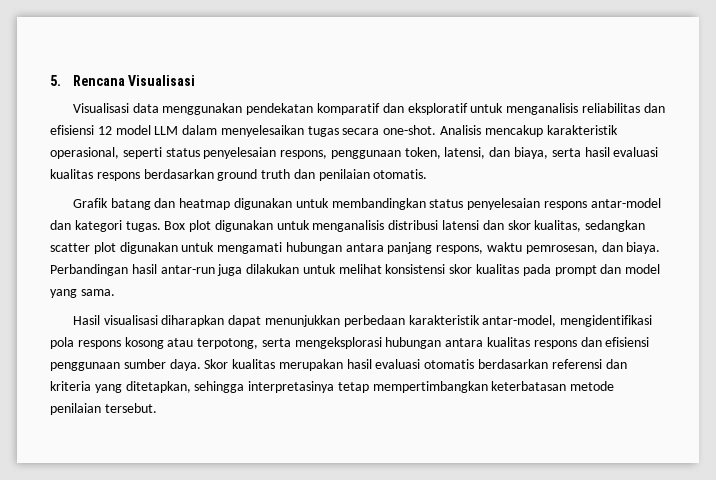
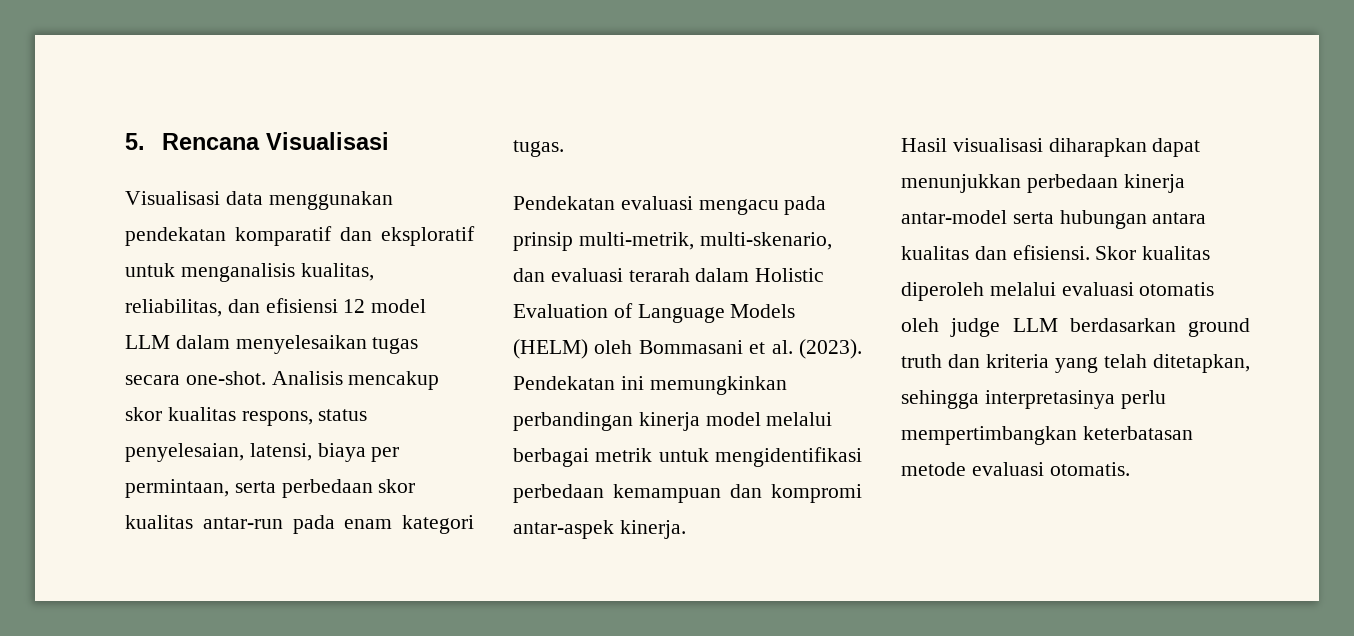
[581,103,640,113] reliabilitas -> [300,263,374,281] [125,299,222,317] kualitas, reliabilitas,
[546,125,618,135] [50,147,659,159] [50,169,428,181] [72,198,661,210] [50,220,646,232] [50,242,661,254] [50,264,661,276] [50,289,115,298] karakteristik operasional, seperti status penyelesaian respons, penggunaan token, latensi, dan biaya, serta hasil evaluasi kualitas respons berdasarkan ground truth dan penilaian otomatis. // Grafik batang dan heatmap digunakan untuk membandingkan status penyelesaian respons antar-model dan kategori tugas. Box plot digunakan untuk menganalisis distribusi latensi dan skor kualitas, sedangkan scatter plot digunakan untuk mengamati hubungan antara panjang respons, waktu pemrosesan, dan biaya. Perbandingan hasil antar-run juga dilakukan untuk melihat konsistensi skor kualitas pada prompt dan model yang sama. -> [125,407,368,426] [125,443,400,462] [125,479,416,498] [125,515,474,534] [513,140,564,157] [513,196,827,215] [513,232,832,251] [513,268,825,282] [513,303,796,323] [513,339,862,359] [513,376,787,395] [513,412,833,431] [513,447,862,467] [513,484,862,503] [513,520,686,539] skor kualitas respons, status penyelesaian, latensi, biaya per permintaan, serta perbedaan skor kualitas antar-run pada enam kategori tugas. // Pendekatan evaluasi mengacu pada prinsip multi-metrik, multi-skenario, dan evaluasi terarah dalam Holistic Evaluation of Language Models (HELM) oleh Bommasani et al. (2023). Pendekatan ini memungkinkan perbandingan kinerja model melalui berbagai metrik untuk mengidentifikasi perbedaan kemampuan dan kompromi antar-aspek kinerja.
[408,315,653,327] [50,337,650,349] [50,359,602,371] karakteristik antar-model, mengidentifikasi pola respons kosong atau terpotong, serta mengeksplorasi hubungan antara kualitas respons dan efisiensi penggunaan sumber daya. Skor kualitas merupakan hasil evaluasi otomatis berdasarkan referensi -> [1123,174,1185,193] [901,210,1207,229] [901,245,1211,260] [901,282,1215,301] [901,318,1250,337] [901,354,942,368] kinerja antar-model serta hubungan antara kualitas dan efisiensi. Skor kualitas diperoleh melalui evaluasi otomatis oleh judge LLM berdasarkan ground truth
(122, 388) none -> [1104,354,1147,368] telah
[337,382,369,393] tetap -> [1120,390,1166,409] perlu
[50,403,157,415] penilaian tersebut. -> [971,462,1130,476] evaluasi otomatis.

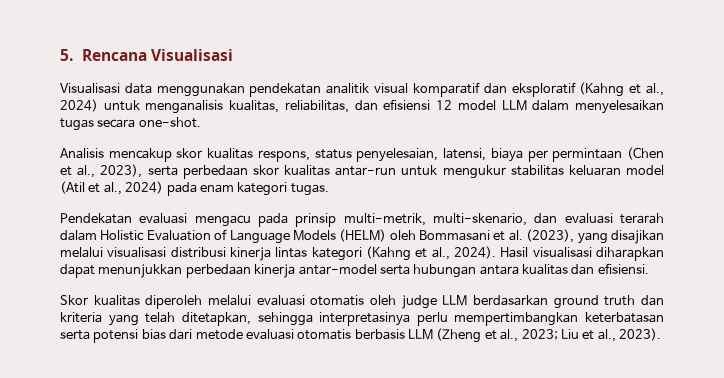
(226, 236) none -> [326,83,409,94] analitik visual
(475, 236) none -> [579,82,665,97] [60,99,98,112] (Kahng et al., 2024)
(266, 378) none -> (201, 122) //
[125,479,229,498] permintaan, -> [552,147,665,162] [60,164,143,178] permintaan (Chen et al., 2023),
(283, 523) none -> [401,165,665,179] [60,181,164,195] untuk mengukur stabilitas keluaran model (Atil et al., 2024)
[799,339,862,359] [513,376,787,395] [513,412,833,431] [513,447,862,467] [513,484,862,503] [513,520,686,539] (2023). Pendekatan ini memungkinkan perbandingan kinerja model melalui berbagai metrik untuk mengidentifikasi perbedaan kemampuan dan kompromi antar-aspek kinerja. // -> [526,229,664,244] [60,246,496,261] (2023), yang disajikan melalui visualisasi distribusi kinerja lintas kategori (Kahng et al., 2024).
(1090, 252) none -> (649, 268) //
[901,462,1130,476] metode evaluasi otomatis. -> [60,328,661,343] serta potensi bias dari metode evaluasi otomatis berbasis LLM (Zheng et al., 2023; Liu et al., 2023).

